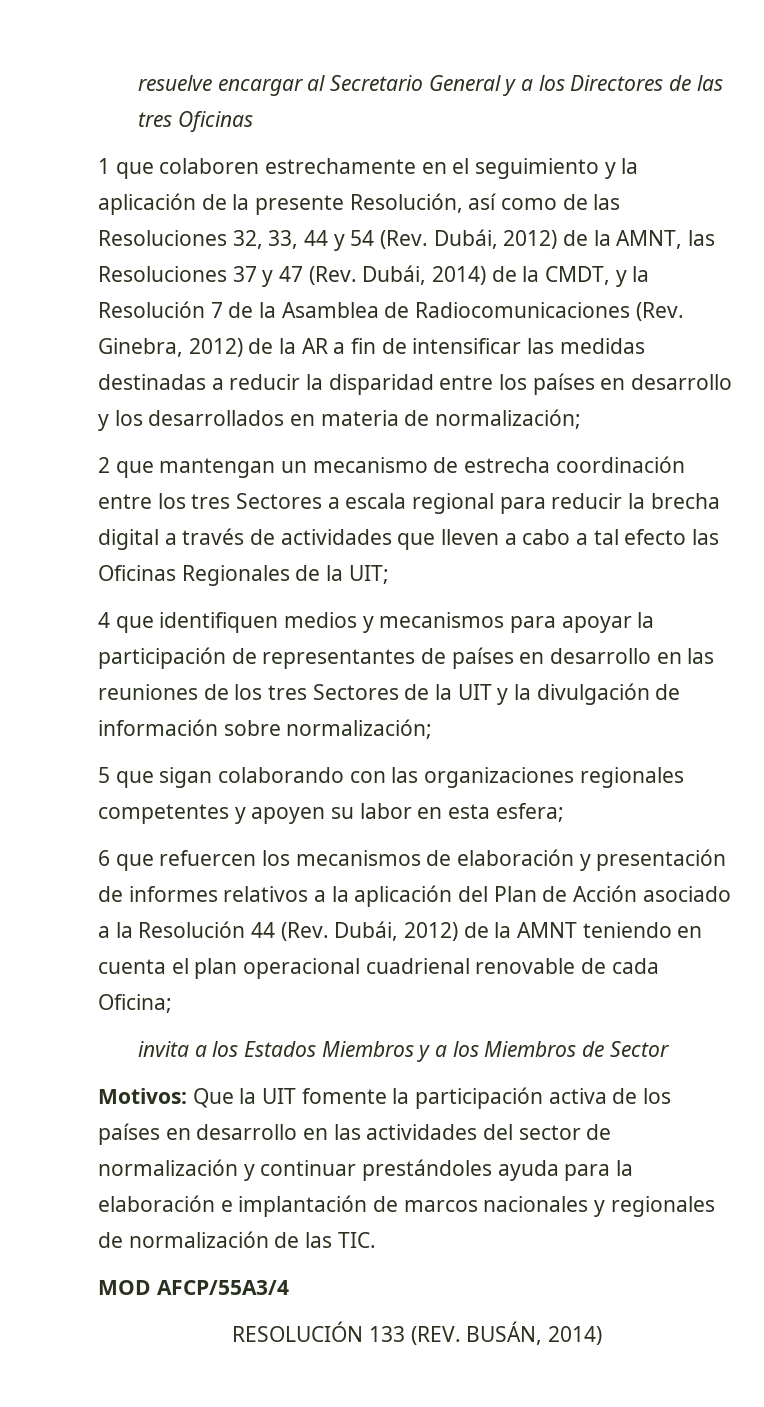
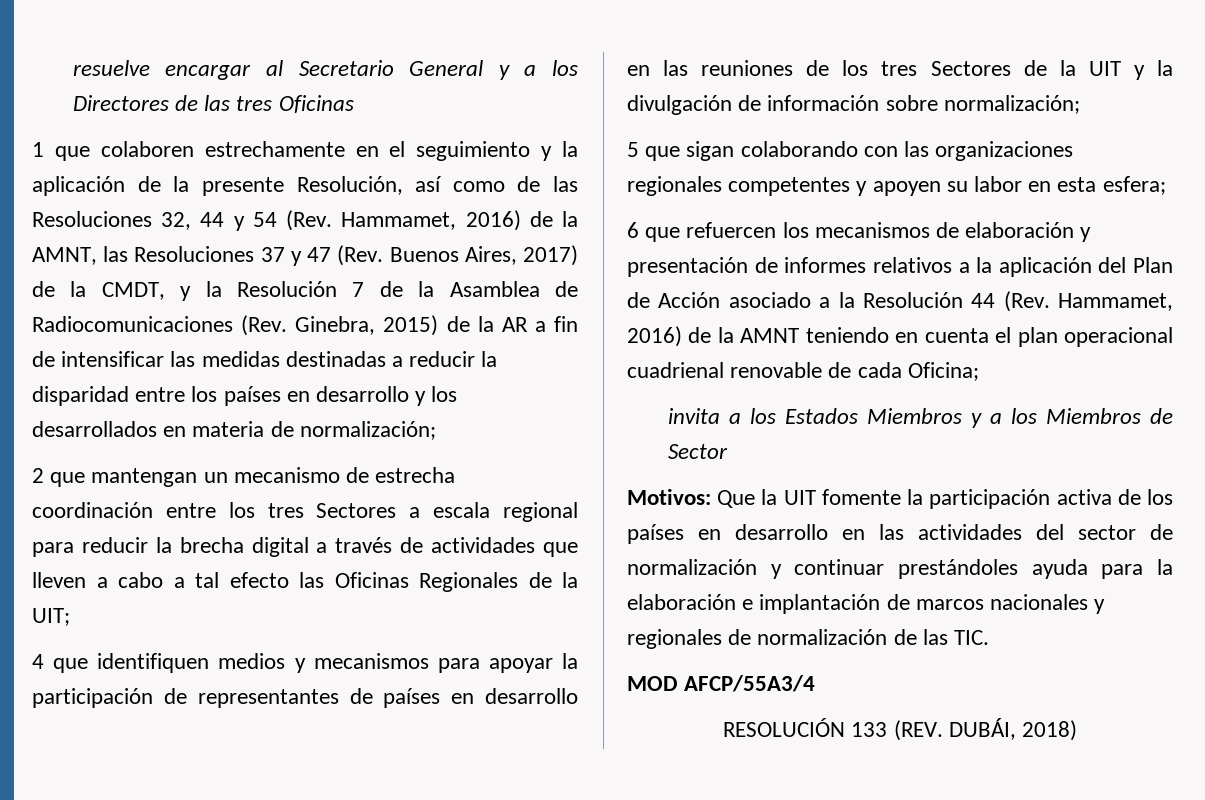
[268,230,299,249] 33, -> (192, 221) none
[433,229,558,249] Dubái, 2012) -> [341,210,521,231] Hammamet, 2016)
[362,265,487,285] Dubái, 2014) -> [389,245,578,266] Buenos Aires, 2017)
[188,338,243,357] 2012) -> [383,315,439,336] 2015)
[334,921,459,941] Dubái, 2012) -> [1058,293,1173,311] [627,326,682,347] Hammamet, 2016)
[466,1321,602,1345] BUSÁN, 2014) -> [948,718,1077,741] DUBÁI, 2018)

